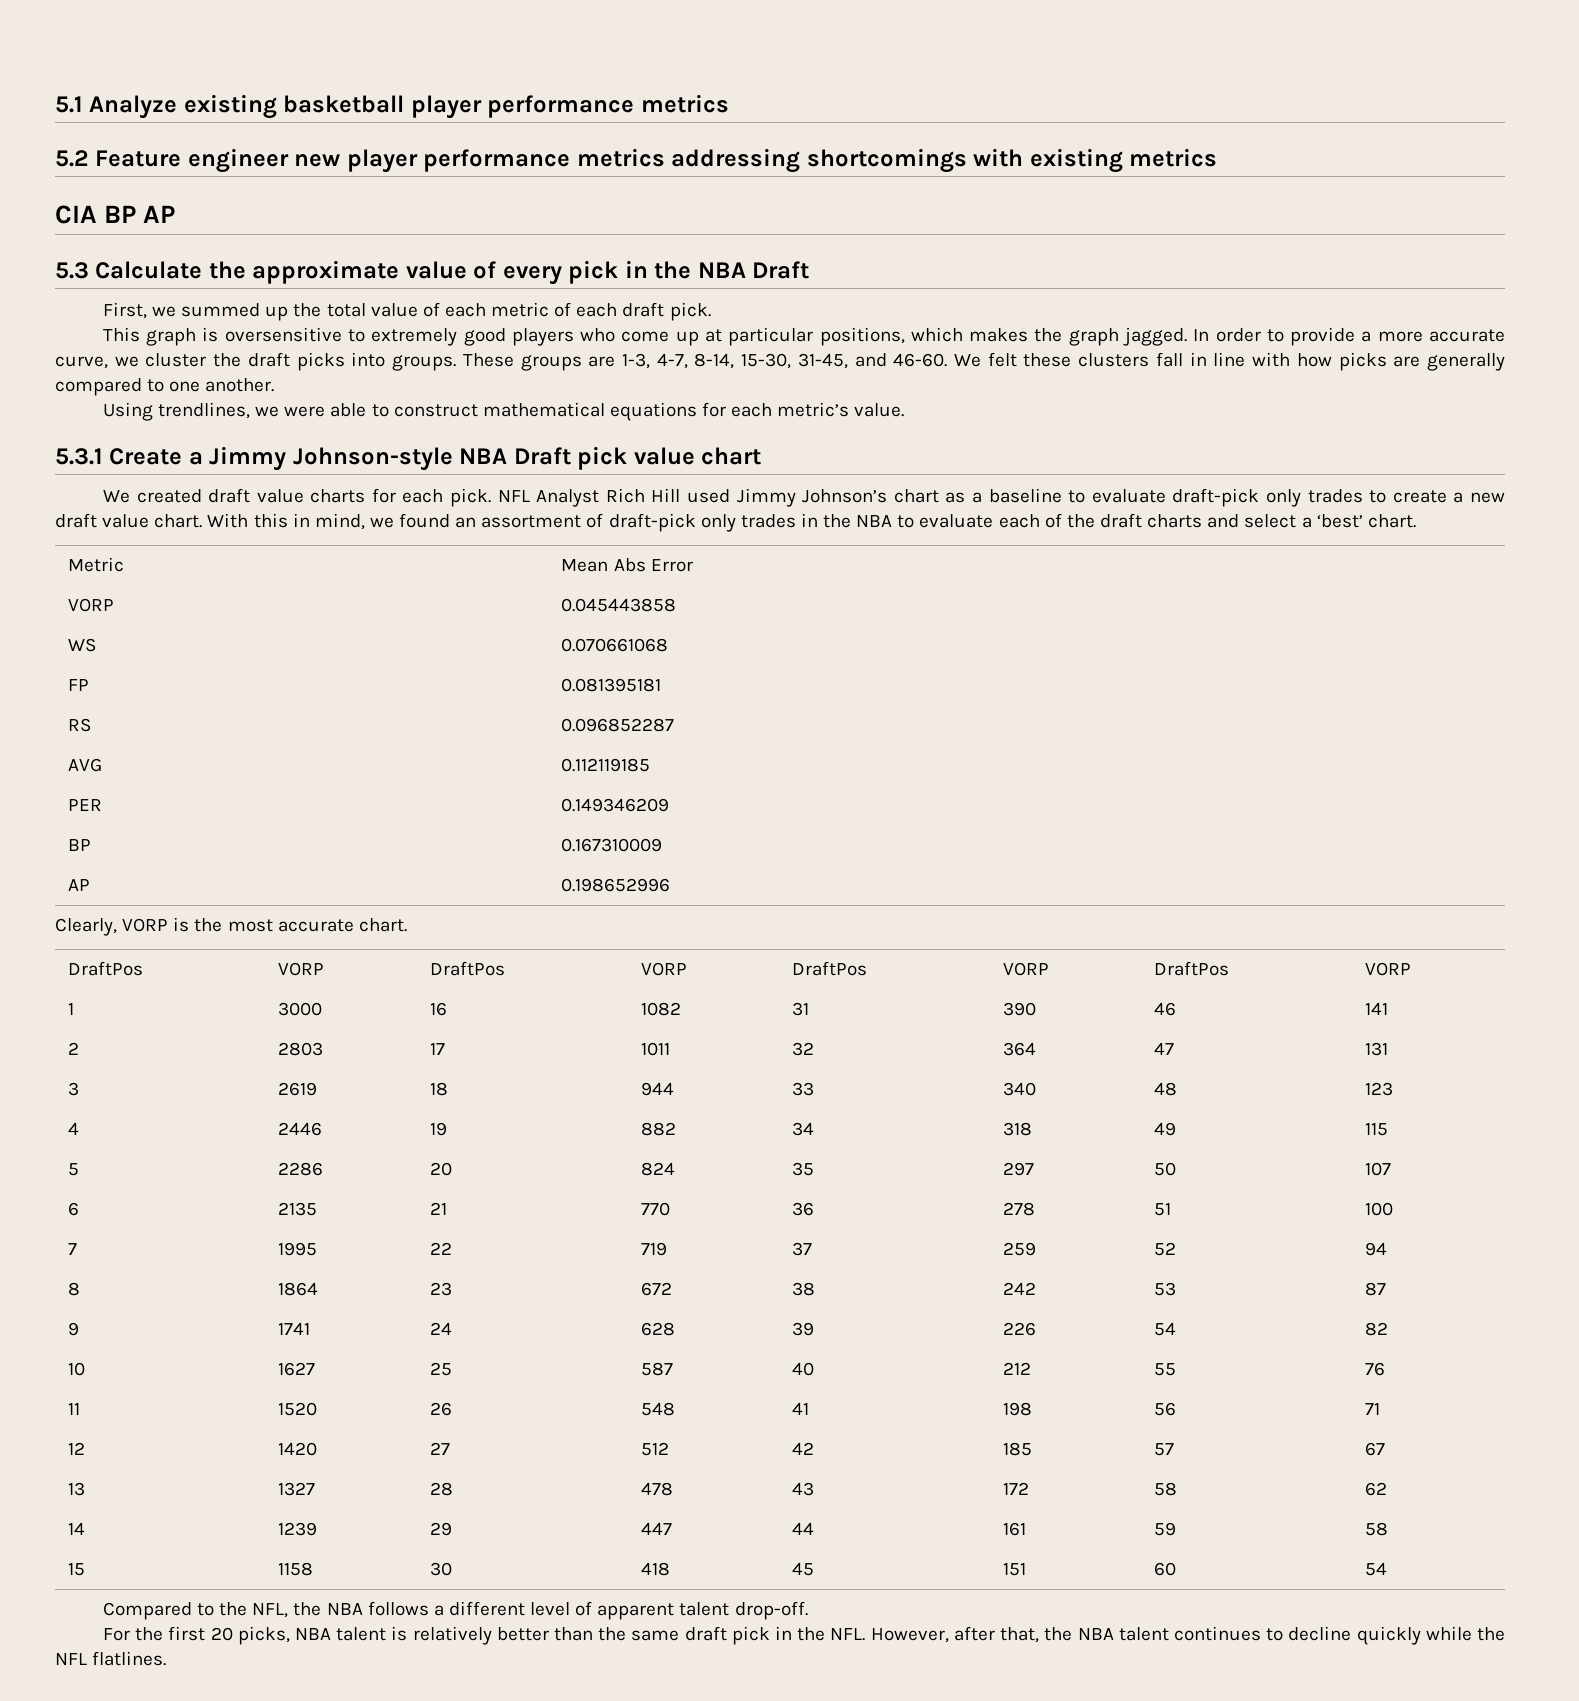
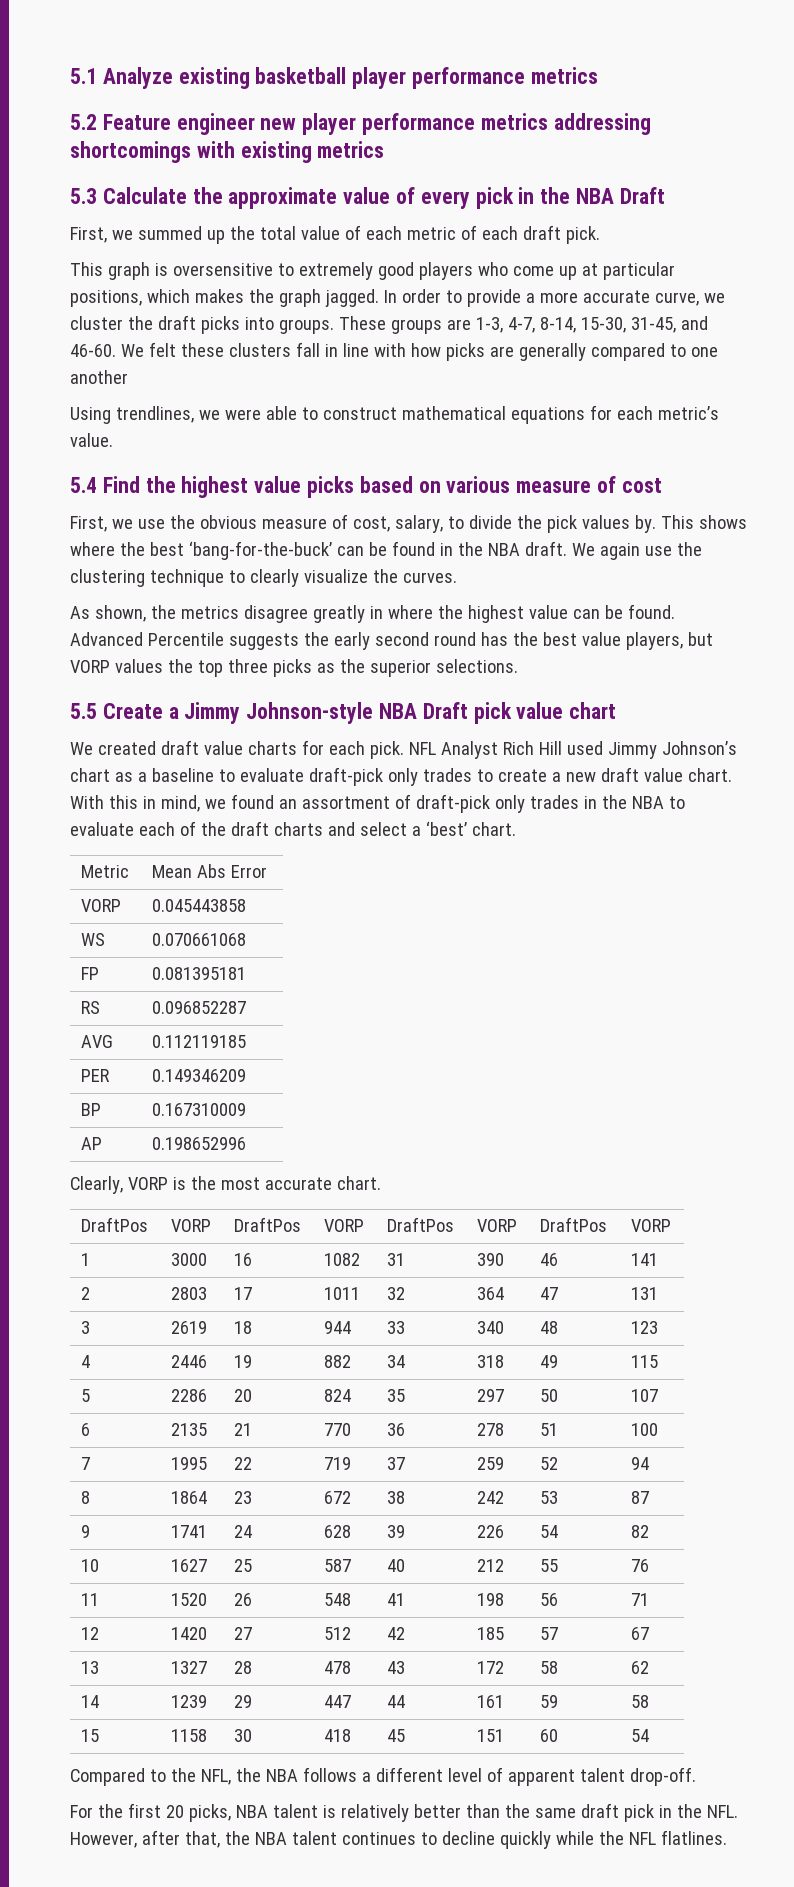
[55,205,176,224] // CIA BP AP -> (385, 149) none
[205,378,275,392] another. -> [70,370,128,384] another
[55,448,103,465] 5.3.1 -> [70,476,662,498] [70,514,747,533] [70,541,702,560] [70,569,457,587] [70,604,675,623] [70,632,713,650] [70,659,518,677] [70,703,97,719] 5.4 Find the highest value picks based on various measure of cost // First, we use the obvious measure of cost, salary, to divide the pick values by. This shows where the best ‘bang-for-the-buck’ can be found in the NBA draft. We again use the clustering technique to clearly visualize the curves. // As shown, the metrics disagree greatly in where the highest value can be found. Advanced Percentile suggests the early second round has the best value players, but VORP values the top three picks as the superior selections. // 5.5

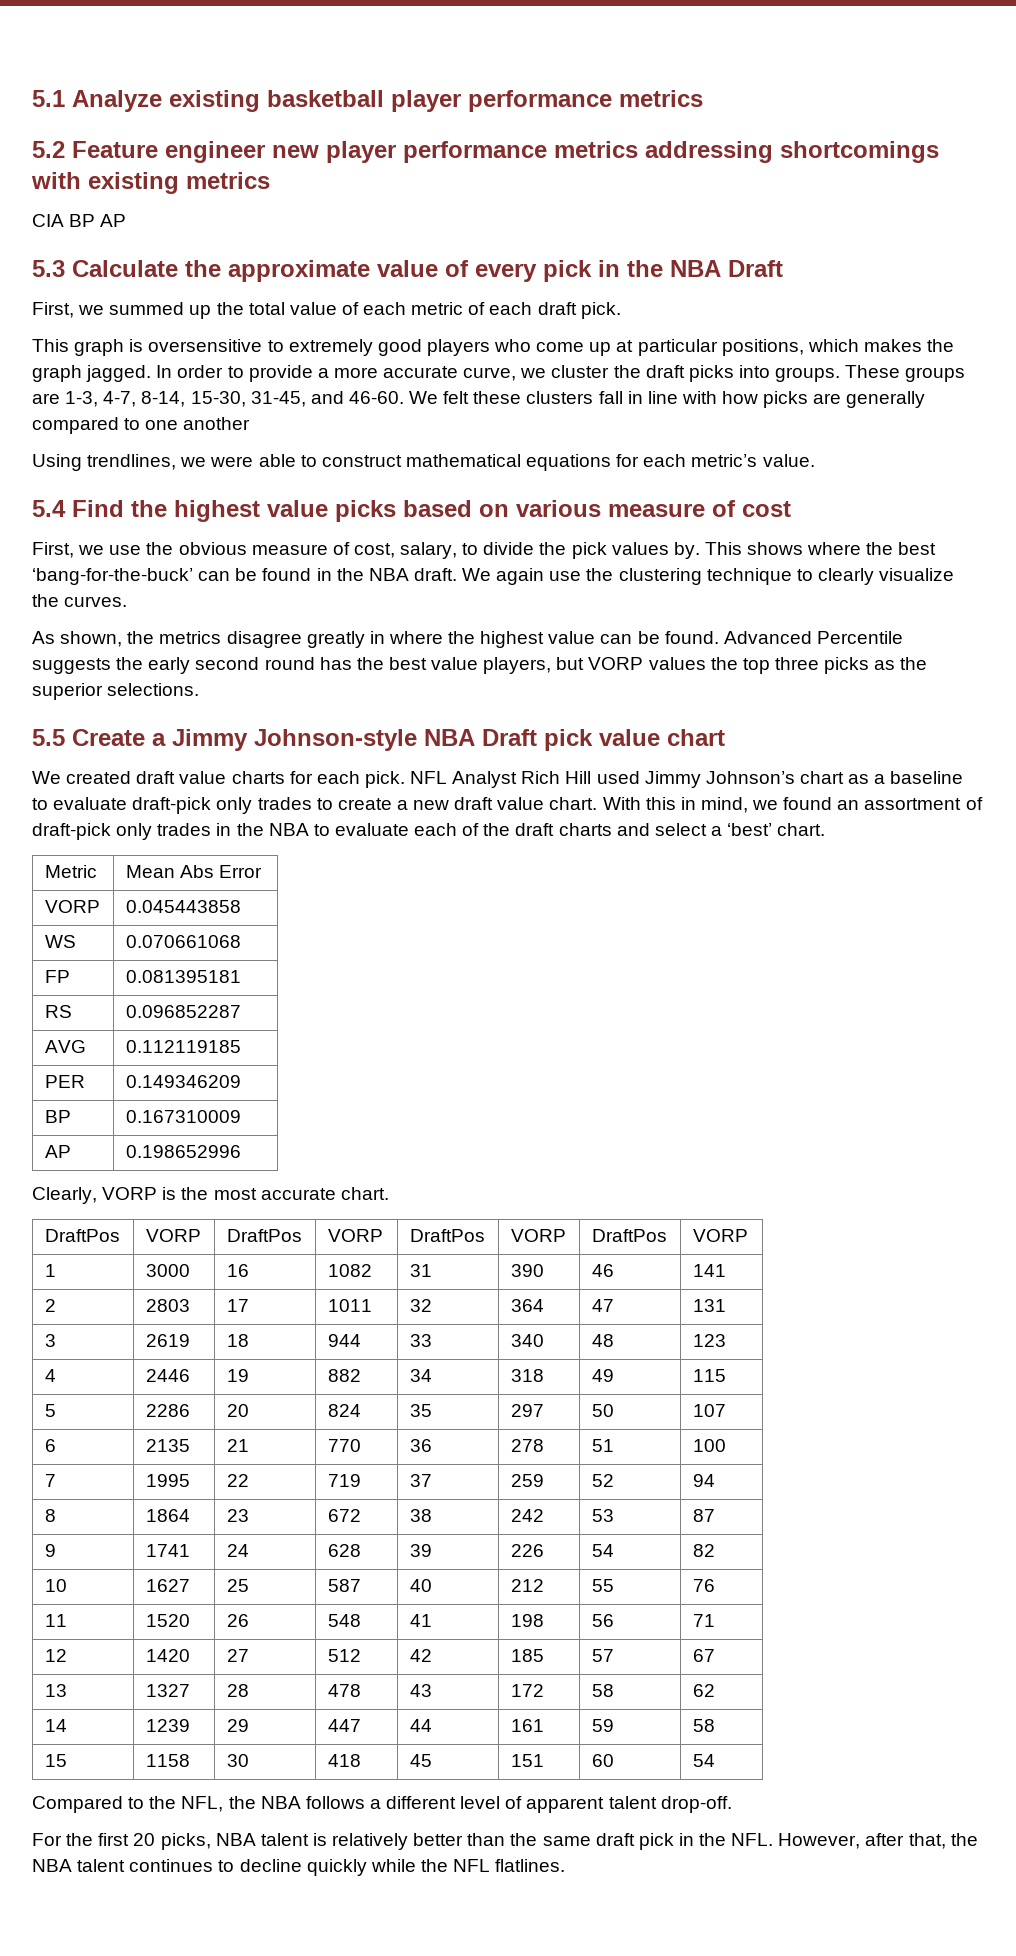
(385, 149) none -> [32,214,127,227] // CIA BP AP

